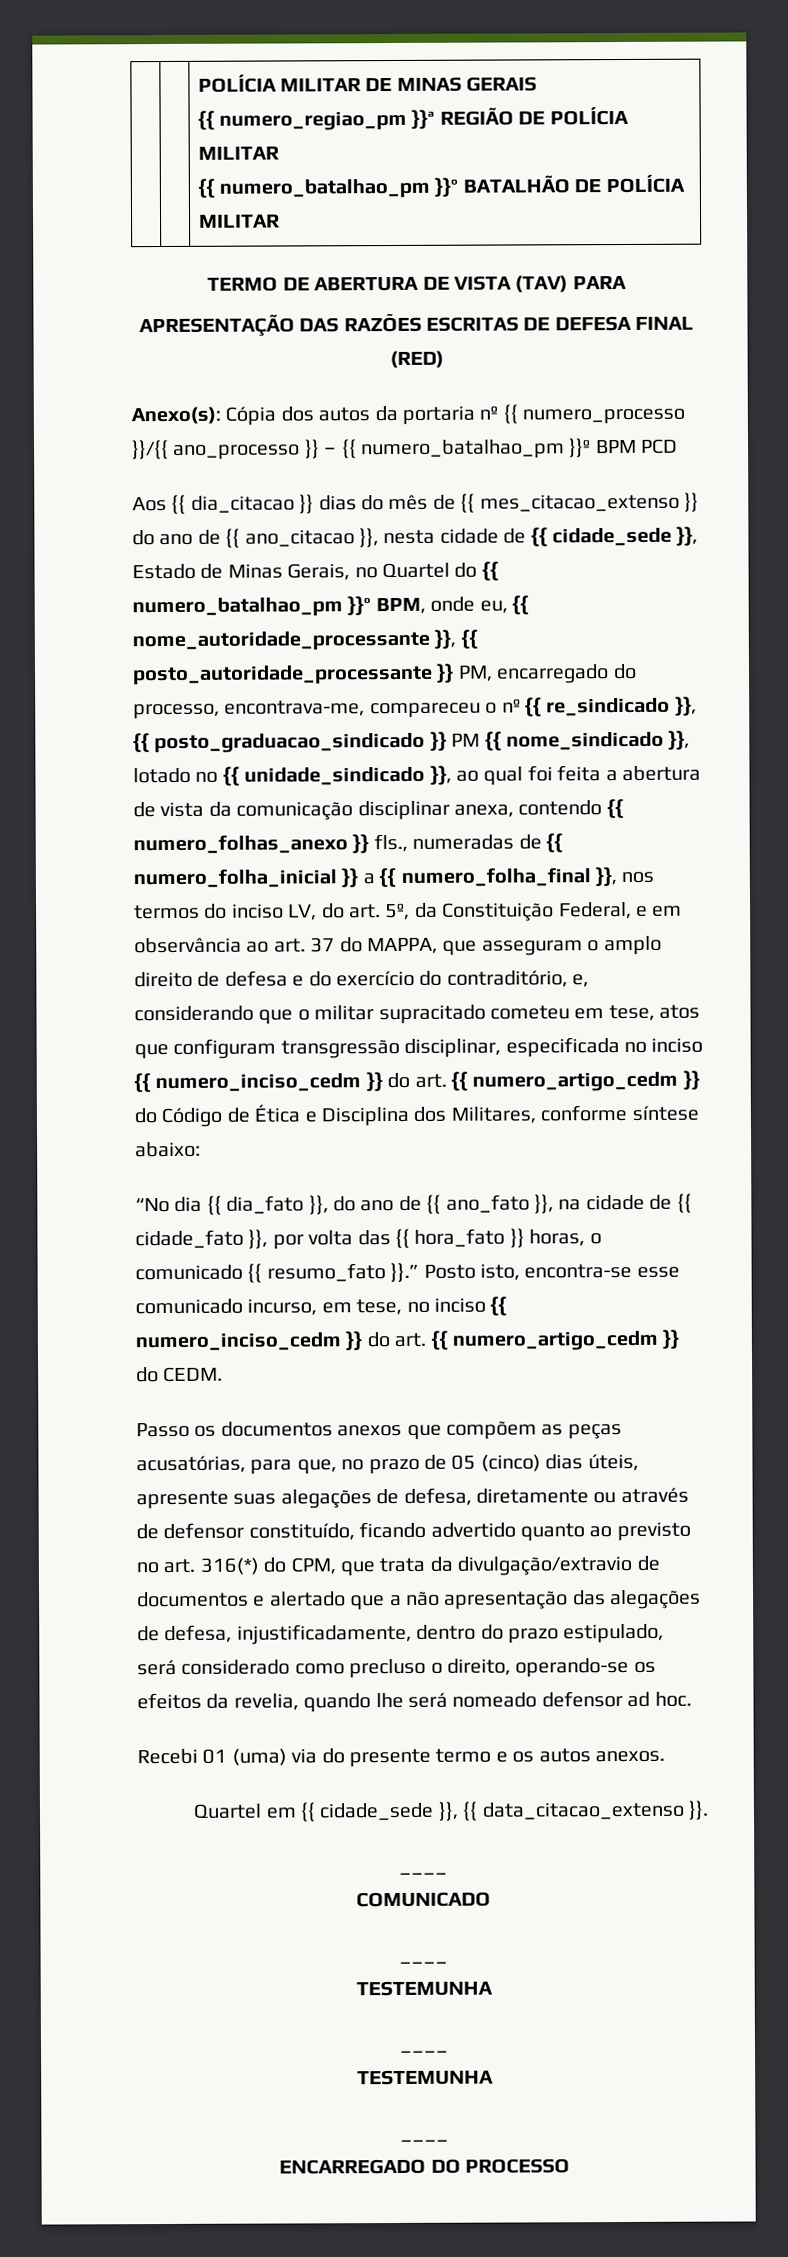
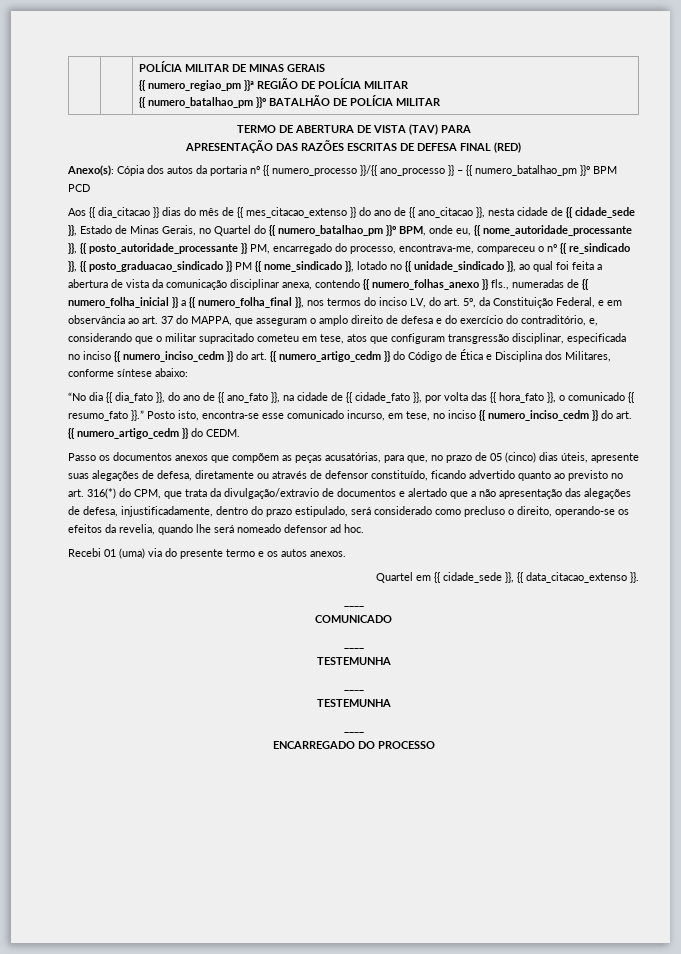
[509,1228,586,1248] }} horas, -> [547,392,556,403] }},

